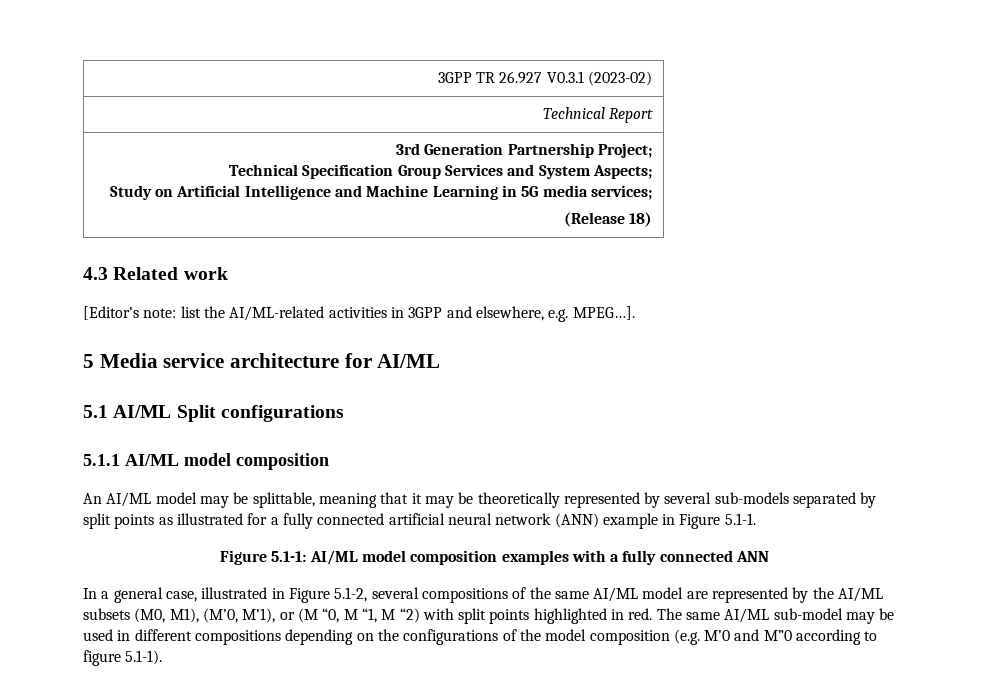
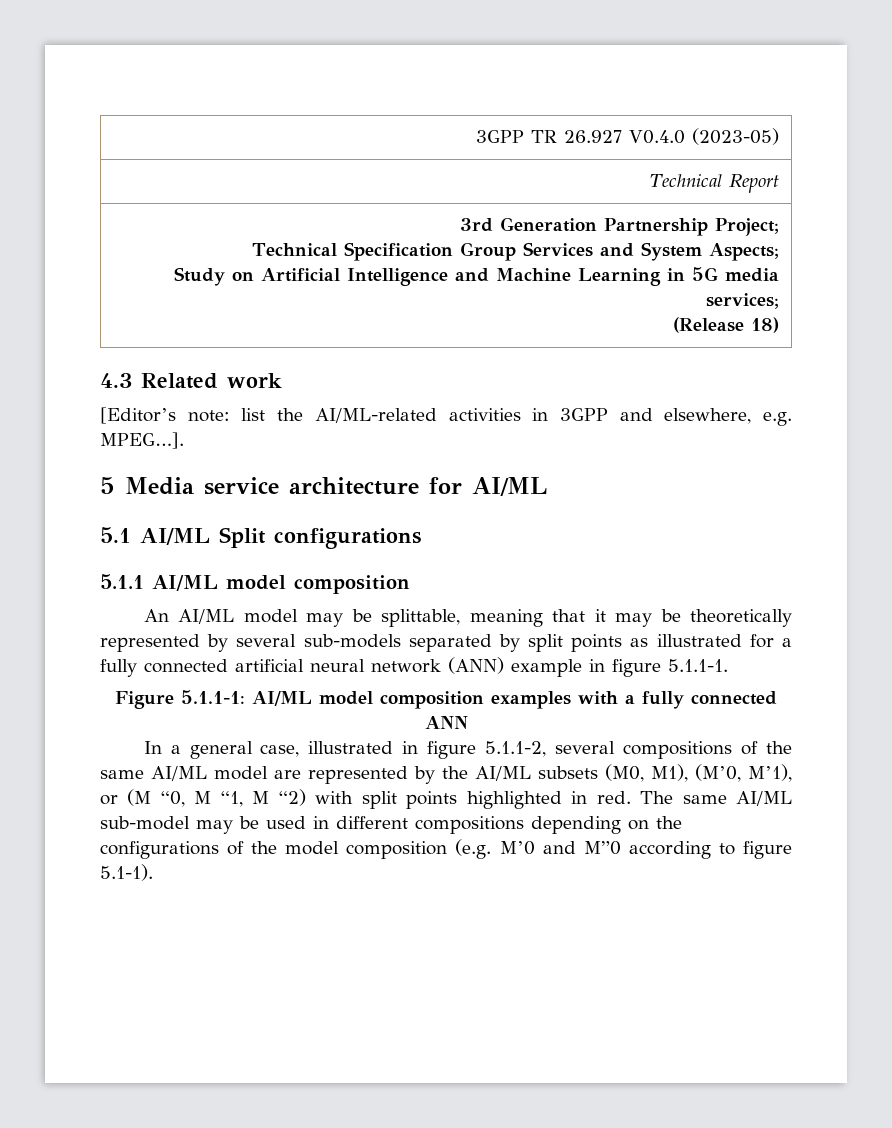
[546,71,652,86] V0.3.1 (2023-02) -> [628,128,779,145] V0.4.0 (2023-05)
[679,513,756,529] [219,550,307,565] Figure 5.1-1. // Figure 5.1-1: -> [612,659,728,677] [115,690,245,709] figure 5.1.1-1. // Figure 5.1.1-1:
[288,587,368,603] Figure 5.1-2, -> [427,741,547,759] figure 5.1.1-2,

